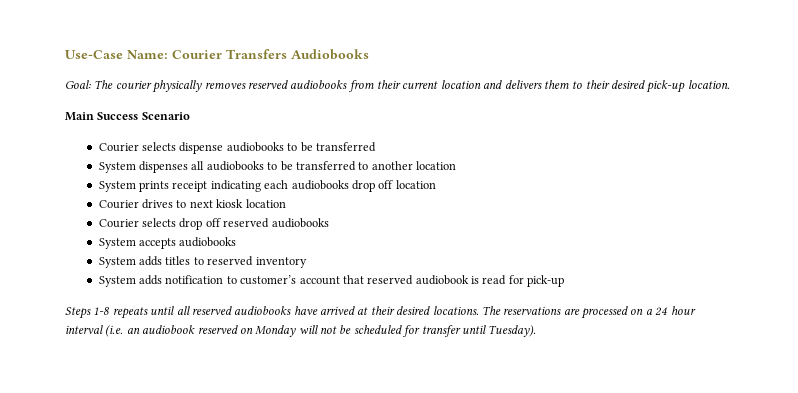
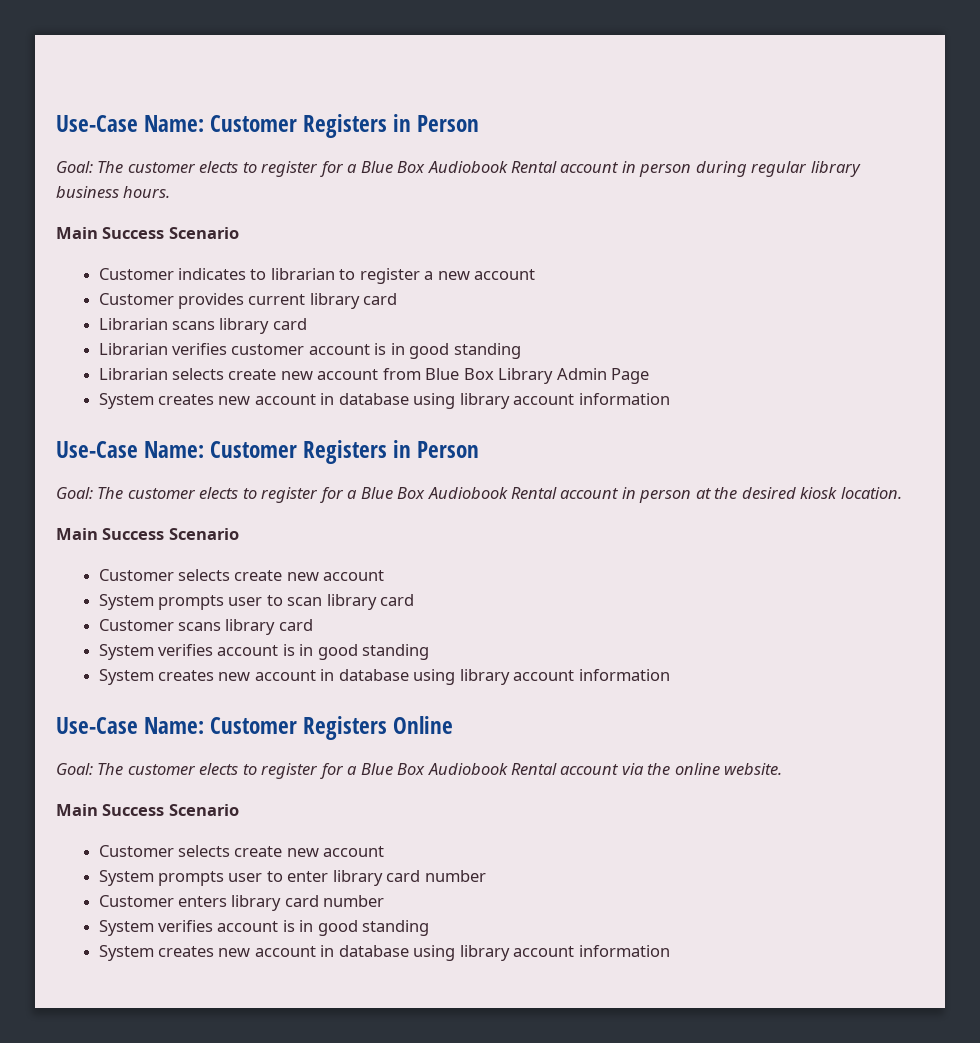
[65,49,369,60] [65,80,730,93] [65,112,190,121] [98,142,376,154] [98,161,457,173] [98,180,436,192] [98,199,286,209] [98,218,329,230] [98,237,237,249] [98,256,307,268] [98,275,565,287] [65,306,696,319] [65,325,537,337] Use-Case Name: Courier Transfers Audiobooks // Goal: The courier physically removes reserved audiobooks from their current location and delivers them to their desired pick-up location. // Main Success Scenario // Courier selects dispense audiobooks to be transferred // System dispenses all audiobooks to be transferred to another location // System prints receipt indicating each audiobooks drop off location // Courier drives to next kiosk location // Courier selects drop off reserved audiobooks // System accepts audiobooks // System adds titles to reserved inventory // System adds notification to customer’s account that reserved audiobook is read for pick-up // Steps 1-8 repeats until all reserved audiobooks have arrived at their desired locations. The reservations are processed on a 24 hour interval (i.e. an audiobook reserved on Monday will not be scheduled for transfer until Tuesday). -> [56,114,480,138] [56,161,861,177] [56,186,171,198] [56,227,239,239] [98,268,536,284] [98,293,398,309] [98,318,307,334] [98,343,521,359] [98,368,650,384] [98,393,670,409] [56,440,480,464] [56,487,902,503] [56,528,239,540] [98,569,385,581] [98,594,415,610] [98,619,313,635] [98,644,430,660] [98,669,670,685] [56,716,454,740] [56,763,783,779] [56,804,239,816] [98,845,385,857] [98,870,486,886] [98,895,385,911] [98,920,430,936] [98,945,670,961] Use-Case Name: Customer Registers in Person // Goal: The customer elects to register for a Blue Box Audiobook Rental account in person during regular library business hours. // Main Success Scenario // Customer indicates to librarian to register a new account // Customer provides current library card // Librarian scans library card // Librarian verifies customer account is in good standing // Librarian selects create new account from Blue Box Library Admin Page // System creates new account in database using library account information // Use-Case Name: Customer Registers in Person // Goal: The customer elects to register for a Blue Box Audiobook Rental account in person at the desired kiosk location. // Main Success Scenario // Customer selects create new account // System prompts user to scan library card // Customer scans library card // System verifies account is in good standing // System creates new account in database using library account information // Use-Case Name: Customer Registers Online // Goal: The customer elects to register for a Blue Box Audiobook Rental account via the online website. // Main Success Scenario // Customer selects create new account // System prompts user to enter library card number // Customer enters library card number // System verifies account is in good standing // System creates new account in database using library account information

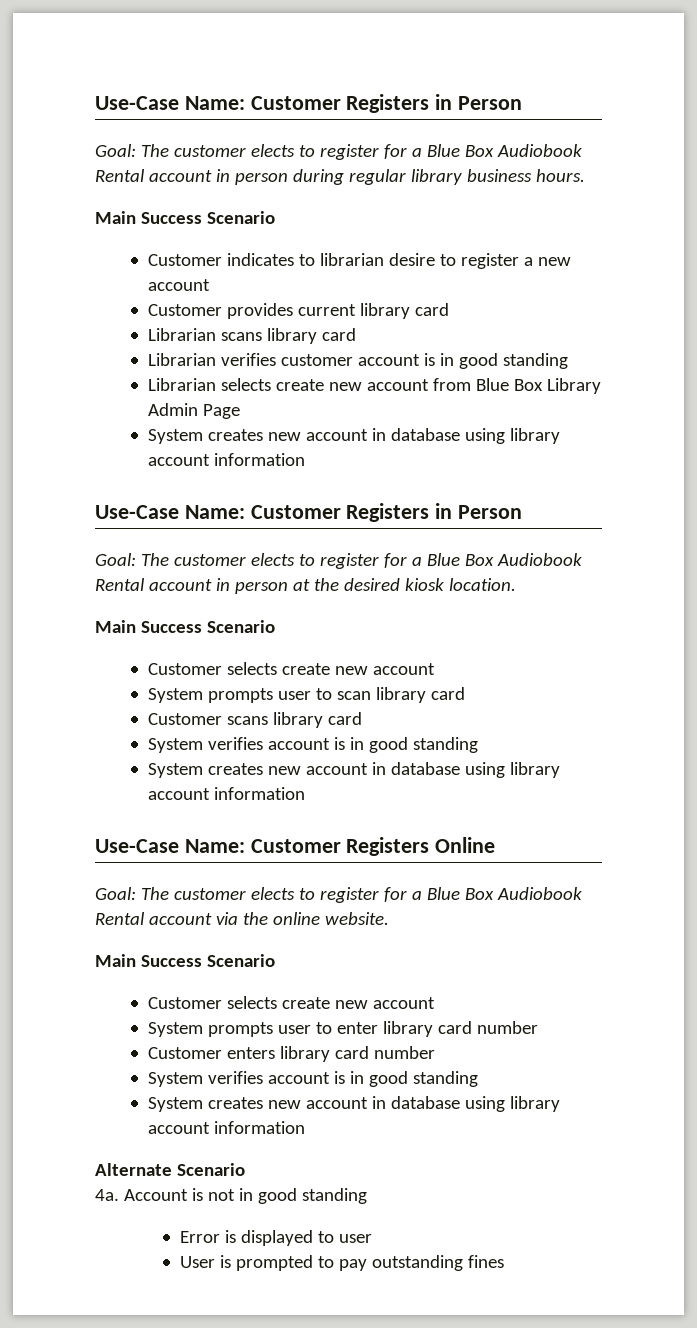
(335, 274) none -> [388,253,435,266] desire
(670, 951) none -> [95,1163,245,1176] [95,1188,367,1204] [180,1230,373,1246] [180,1255,505,1271] // Alternate Scenario // 4a. Account is not in good standing // Error is displayed to user // User is prompted to pay outstanding fines

